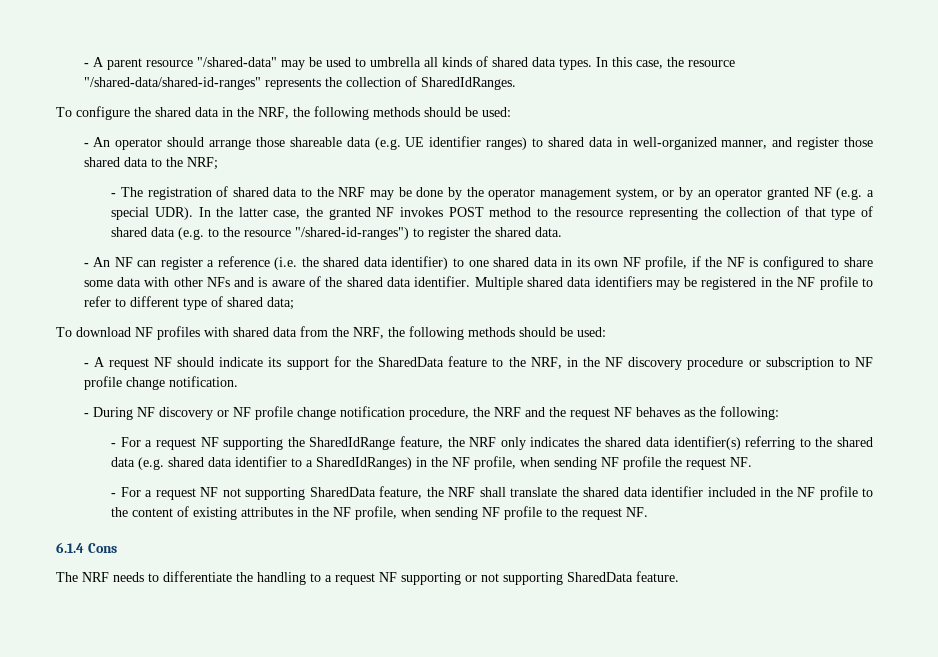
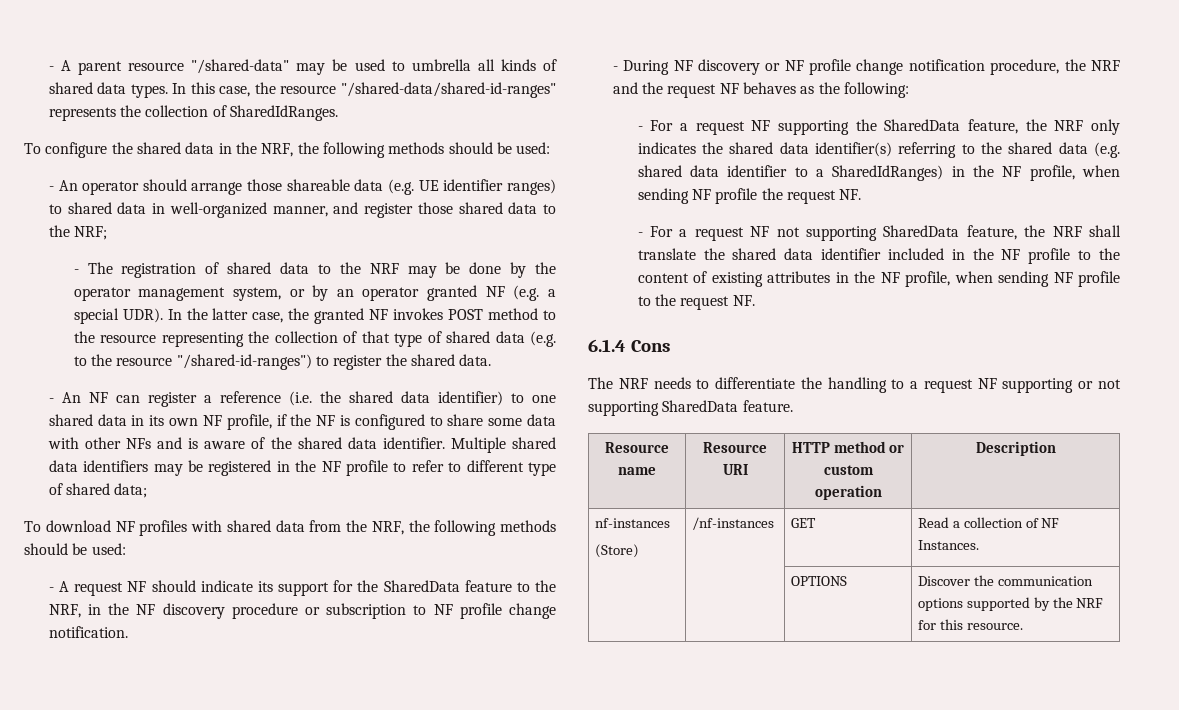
[309,437,396,450] SharedIdRange -> [884,119,961,131] SharedData
(679, 576) none -> [605,442,669,453] [618,467,656,475] [703,442,767,453] [722,464,748,475] [791,441,905,453] [823,465,874,475] [814,485,882,500] [975,441,1056,456] [594,518,670,528] [594,544,639,558] [691,517,774,530] [790,518,816,528] [917,517,1060,528] [917,540,979,550] [790,576,847,586] [917,575,1093,586] [917,597,1104,611] [917,619,1023,630] // Resource name | Resource URI | HTTP method or custom operation | Description // nf-instances // (Store) | /nf-instances | GET | Read a collection of NF Instances. // | | OPTIONS | Discover the communication options supported by the NRF for this resource.

